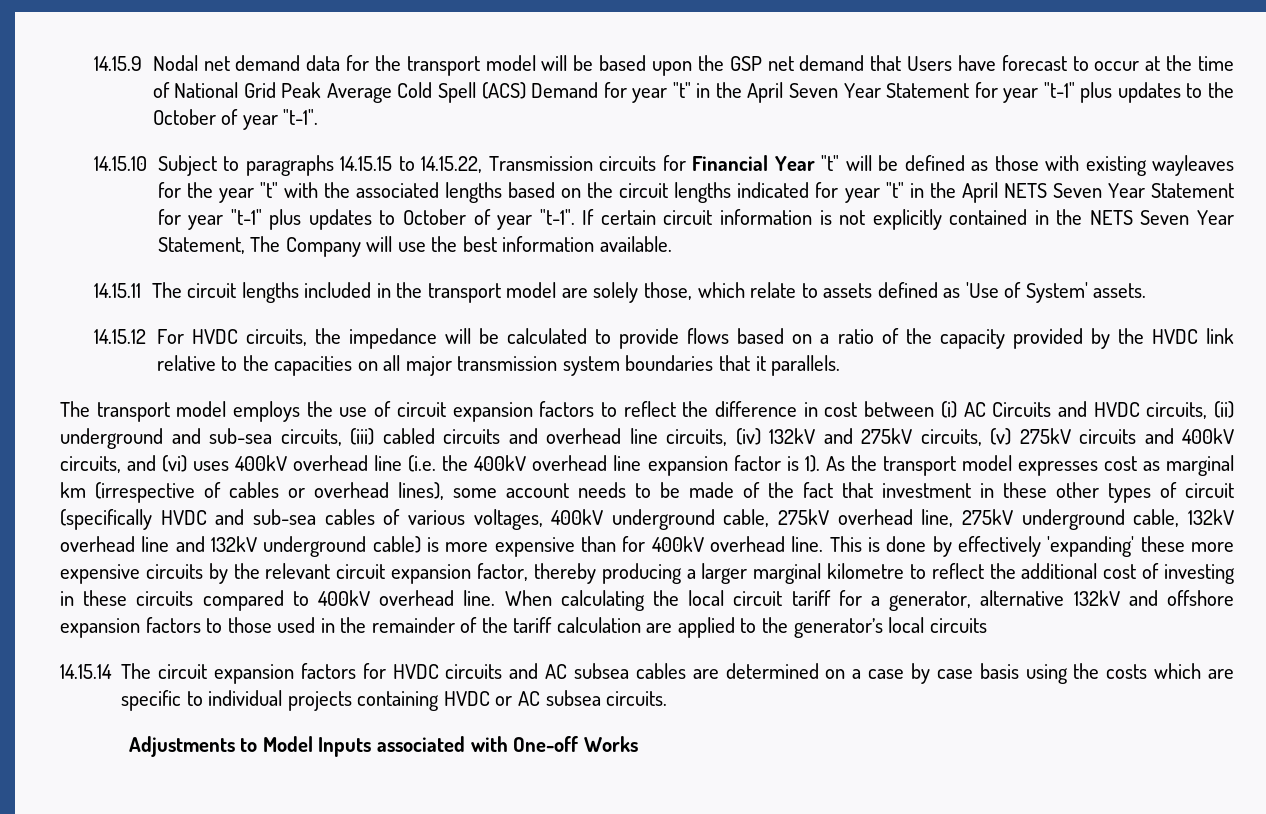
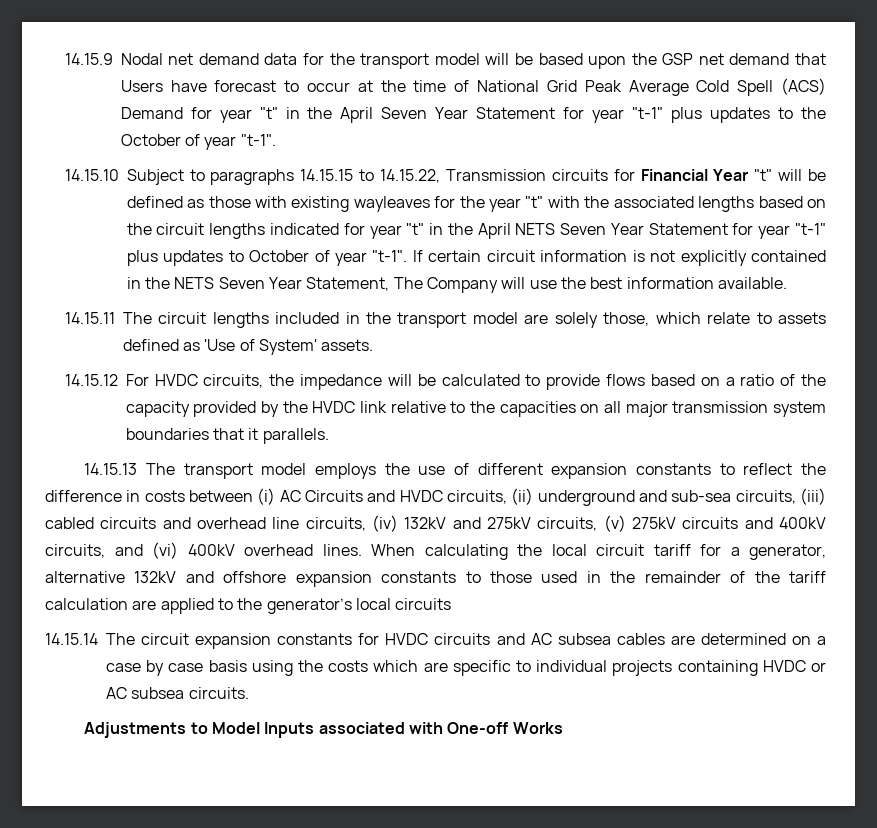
(841, 365) none -> [84,463,138,475] 14.15.13
[396,401,595,422] circuit expansion factors -> [477,463,711,479] different expansion constants
[824,402,858,417] cost -> [144,490,185,502] costs
[193,455,1235,476] [60,482,1234,503] [60,509,1235,530] [60,536,1234,557] [60,563,1235,584] [60,590,496,611] uses 400kV overhead line (i.e. the 400kV overhead line expansion factor is 1). As the transport model expresses cost as marginal km (irrespective of cables or overhead lines), some account needs to be made of the fact that investment in these other types of circuit (specifically HVDC and sub-sea cables of various voltages, 400kV underground cable, 275kV overhead line, 275kV underground cable, 132kV overhead line and 132kV underground cable) is more expensive than for 400kV overhead line. This is done by effectively 'expanding' these more expensive circuits by the relevant circuit expansion factor, thereby producing a larger marginal kilometre to reflect the additional cost of investing in these circuits compared to 400kV overhead line. -> [187,544,362,556] 400kV overhead lines.
[145,617,201,633] factors -> [381,571,457,583] constants
[300,663,356,679] factors -> [277,633,353,645] constants

